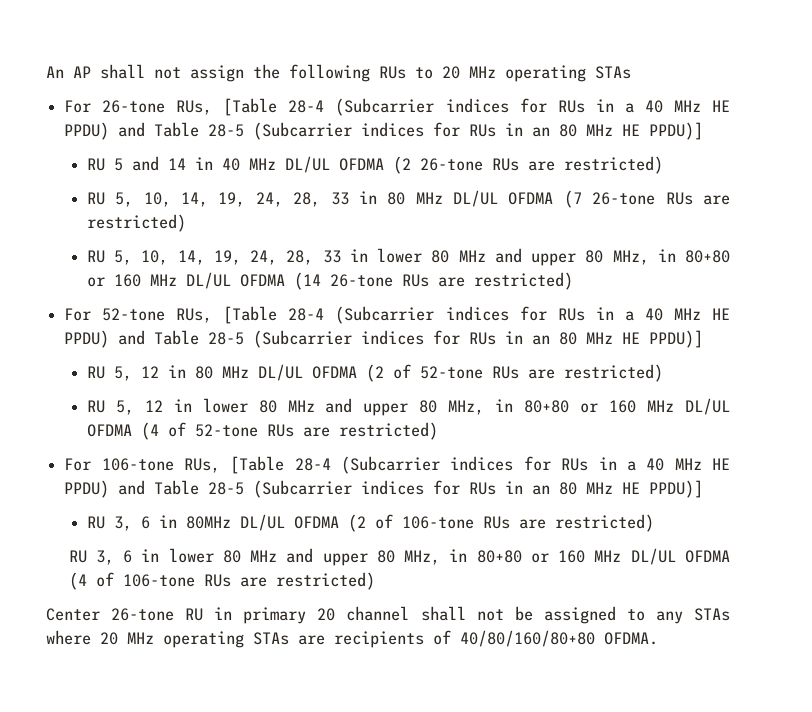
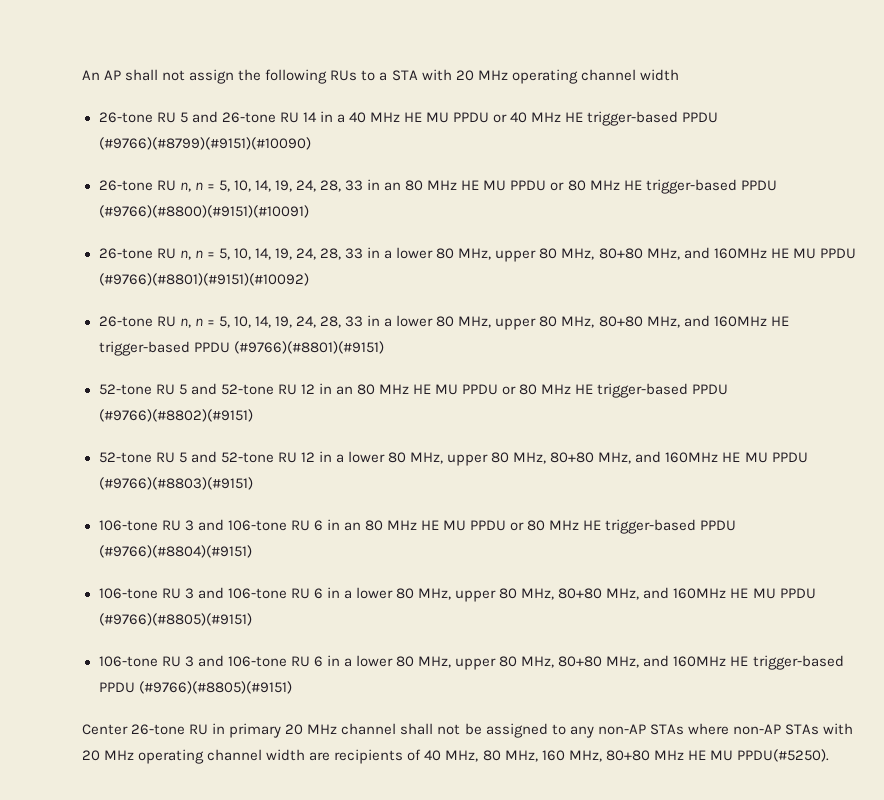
[442,65,631,82] [64,98,730,116] [64,122,704,140] [86,156,663,174] [86,190,730,208] [86,214,186,232] [86,248,730,266] [86,272,573,290] [64,306,730,324] [64,330,704,348] [86,364,663,382] [86,398,730,416] [86,422,438,440] [64,456,731,474] [64,480,704,498] [86,514,654,532] [68,548,730,566] [68,572,375,590] 20 MHz operating STAs // For 26-tone RUs, [Table 28-4 (Subcarrier indices for RUs in a 40 MHz HE PPDU) and Table 28-5 (Subcarrier indices for RUs in an 80 MHz HE PPDU)] // RU 5 and 14 in 40 MHz DL/UL OFDMA (2 26-tone RUs are restricted) // RU 5, 10, 14, 19, 24, 28, 33 in 80 MHz DL/UL OFDMA (7 26-tone RUs are restricted) // RU 5, 10, 14, 19, 24, 28, 33 in lower 80 MHz and upper 80 MHz, in 80+80 or 160 MHz DL/UL OFDMA (14 26-tone RUs are restricted) // For 52-tone RUs, [Table 28-4 (Subcarrier indices for RUs in a 40 MHz HE PPDU) and Table 28-5 (Subcarrier indices for RUs in an 80 MHz HE PPDU)] // RU 5, 12 in 80 MHz DL/UL OFDMA (2 of 52-tone RUs are restricted) // RU 5, 12 in lower 80 MHz and upper 80 MHz, in 80+80 or 160 MHz DL/UL OFDMA (4 of 52-tone RUs are restricted) // For 106-tone RUs, [Table 28-4 (Subcarrier indices for RUs in a 40 MHz HE PPDU) and Table 28-5 (Subcarrier indices for RUs in an 80 MHz HE PPDU)] // RU 3, 6 in 80MHz DL/UL OFDMA (2 of 106-tone RUs are restricted) // RU 3, 6 in lower 80 MHz and upper 80 MHz, in 80+80 or 160 MHz DL/UL OFDMA (4 of 106-tone RUs are restricted) -> [379,69,679,84] [98,111,719,126] [98,137,311,150] [98,179,777,194] [98,205,309,218] [98,247,856,262] [98,273,309,286] [98,315,789,330] [98,341,384,356] [98,383,729,398] [98,409,253,422] [98,451,808,466] [98,477,253,490] [98,519,737,534] [98,545,252,558] [98,587,816,602] [98,613,252,626] [98,655,844,670] [98,681,292,694] a STA with 20 MHz operating channel width // 26-tone RU 5 and 26-tone RU 14 in a 40 MHz HE MU PPDU or 40 MHz HE trigger-based PPDU (#9766)(#8799)(#9151)(#10090) // 26-tone RU n, n = 5, 10, 14, 19, 24, 28, 33 in an 80 MHz HE MU PPDU or 80 MHz HE trigger-based PPDU (#9766)(#8800)(#9151)(#10091) // 26-tone RU n, n = 5, 10, 14, 19, 24, 28, 33 in a lower 80 MHz, upper 80 MHz, 80+80 MHz, and 160MHz HE MU PPDU (#9766)(#8801)(#9151)(#10092) // 26-tone RU n, n = 5, 10, 14, 19, 24, 28, 33 in a lower 80 MHz, upper 80 MHz, 80+80 MHz, and 160MHz HE trigger-based PPDU (#9766)(#8801)(#9151) // 52-tone RU 5 and 52-tone RU 12 in an 80 MHz HE MU PPDU or 80 MHz HE trigger-based PPDU (#9766)(#8802)(#9151) // 52-tone RU 5 and 52-tone RU 12 in a lower 80 MHz, upper 80 MHz, 80+80 MHz, and 160MHz HE MU PPDU (#9766)(#8803)(#9151) // 106-tone RU 3 and 106-tone RU 6 in an 80 MHz HE MU PPDU or 80 MHz HE trigger-based PPDU (#9766)(#8804)(#9151) // 106-tone RU 3 and 106-tone RU 6 in a lower 80 MHz, upper 80 MHz, 80+80 MHz, and 160MHz HE MU PPDU (#9766)(#8805)(#9151) // 106-tone RU 3 and 106-tone RU 6 in a lower 80 MHz, upper 80 MHz, 80+80 MHz, and 160MHz HE trigger-based PPDU (#9766)(#8805)(#9151)
(336, 614) none -> [307,724,338,734] MHz
(683, 617) none -> [597,724,646,735] non-AP
[100,631,289,648] 20 MHz operating STAs -> [732,723,853,735] [82,749,306,764] non-AP STAs with 20 MHz operating channel width
[460,630,658,647] 40/80/160/80+80 OFDMA. -> [424,749,829,762] 40 MHz, 80 MHz, 160 MHz, 80+80 MHz HE MU PPDU(#5250).

